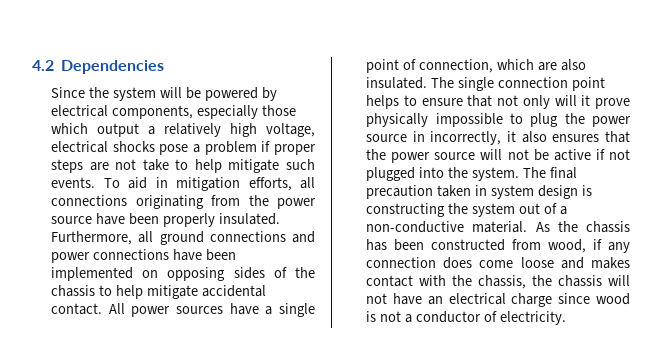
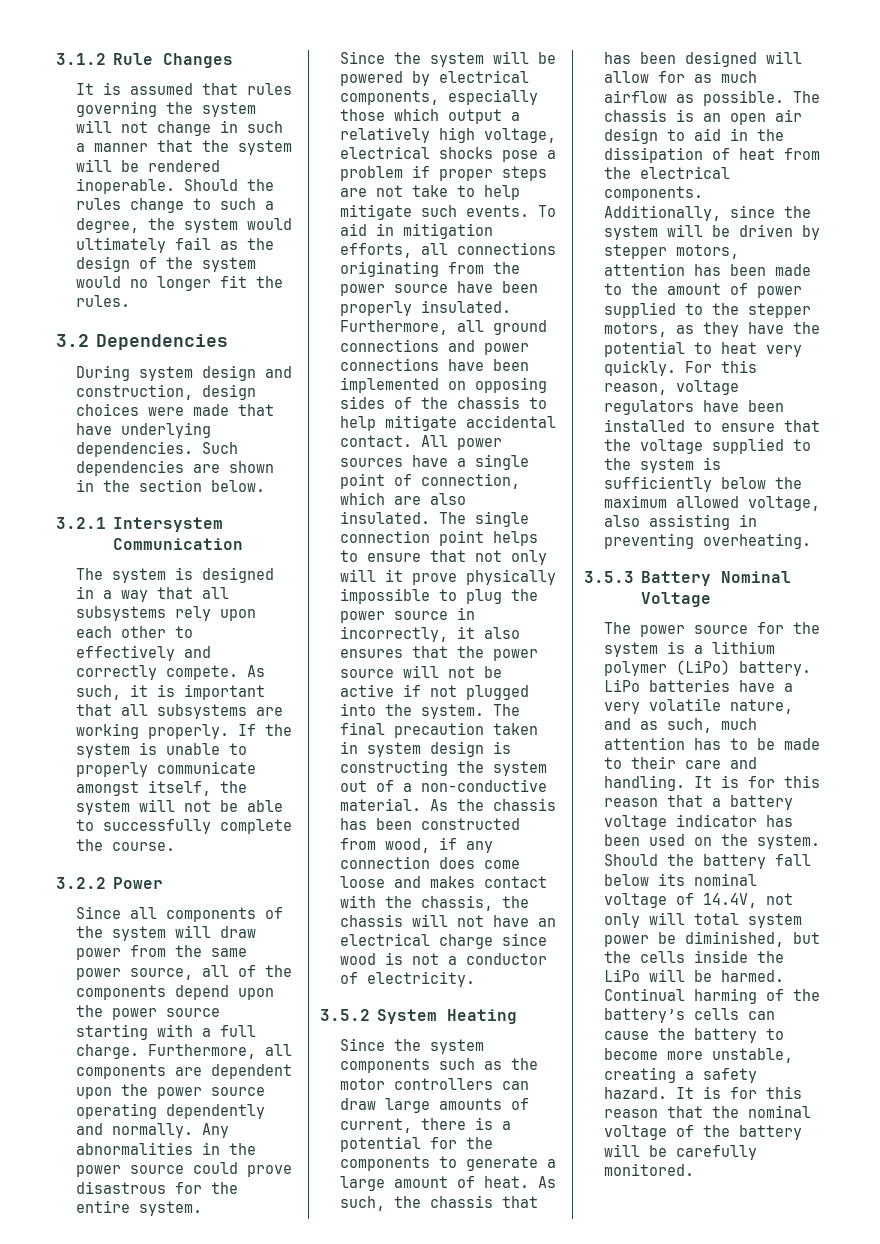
[32,60,165,74] 4.2 Dependencies -> [56,53,234,68] [75,82,292,95] [75,101,256,117] [75,120,283,136] [75,140,292,155] [75,159,220,172] [75,178,274,194] [75,198,274,213] [75,218,292,233] [75,237,274,253] [75,256,256,272] [75,275,283,291] [75,295,130,307] [56,334,229,350] [75,365,292,381] [75,384,256,400] [75,403,274,416] [75,422,211,438] [75,441,238,457] [75,460,274,476] [75,479,265,492] [56,517,224,532] [113,538,244,550] [75,567,274,583] [75,586,229,602] [75,606,256,621] [75,626,193,638] [75,645,211,661] [75,665,265,680] [75,684,265,700] [75,704,283,719] [75,723,292,739] [75,742,247,758] [75,761,256,777] [75,780,247,796] [75,799,283,815] [75,819,292,834] [75,839,175,851] [56,877,164,889] [75,906,283,922] [75,925,256,941] [75,945,247,960] [75,965,292,980] [75,985,274,1000] [75,1005,220,1020] [75,1024,256,1040] [75,1044,292,1059] [75,1064,292,1079] [75,1084,265,1099] [75,1103,265,1119] [75,1123,229,1138] [75,1142,256,1155] [75,1162,292,1177] [75,1181,238,1194] [75,1200,202,1216] 3.1.2 Rule Changes // It is assumed that rules governing the system will not change in such a manner that the system will be rendered inoperable. Should the rules change to such a degree, the system would ultimately fail as the design of the system would no longer fit the rules. // 3.2 Dependencies // During system design and construction, design choices were made that have underlying dependencies. Such dependencies are shown in the section below. // 3.2.1 Intersystem Communication // The system is designed in a way that all subsystems rely upon each other to effectively and correctly compete. As such, it is important that all subsystems are working properly. If the system is unable to properly communicate amongst itself, the system will not be able to successfully complete the course. // 3.2.2 Power // Since all components of the system will draw power from the same power source, all of the components depend upon the power source starting with a full charge. Furthermore, all components are dependent upon the power source operating dependently and normally. Any abnormalities in the power source could prove disastrous for the entire system.
(566, 318) none -> [320,1009,518,1024] [339,1038,484,1054] [339,1058,538,1073] [339,1078,529,1090] [339,1098,529,1113] [339,1117,511,1133] [339,1136,493,1152] [339,1156,556,1171] [339,1176,556,1191] [339,1195,538,1211] [603,51,802,67] [603,71,757,83] [603,90,820,106] [603,109,802,125] [603,128,784,144] [603,147,820,163] [603,166,730,179] [603,186,703,201] [603,205,811,221] [603,224,820,240] [603,244,739,259] [603,263,811,276] [603,283,802,298] [603,302,811,318] [603,322,820,337] [603,341,802,357] [603,360,757,376] [603,380,739,395] [603,400,784,415] [603,419,820,432] [603,438,811,454] [603,457,721,473] [603,476,802,492] [603,495,820,511] [603,514,757,530] [603,533,811,549] [584,571,792,586] [641,592,712,607] [603,622,820,637] [603,641,775,657] [603,660,811,676] [603,679,793,692] [603,698,793,714] [603,718,757,733] [603,737,820,750] [603,756,757,769] [603,775,820,791] [603,795,793,810] [603,814,793,830] [603,834,820,849] [603,854,811,869] [603,873,757,886] [603,893,793,908] [603,912,802,928] [603,931,820,947] [603,950,784,963] [603,969,784,982] [603,988,820,1004] [603,1008,775,1023] [603,1028,784,1043] [603,1048,793,1063] [603,1067,757,1083] [603,1086,802,1099] [603,1105,811,1118] [603,1125,802,1140] [603,1144,757,1160] [603,1163,694,1176] // 3.5.2 System Heating // Since the system components such as the motor controllers can draw large amounts of current, there is a potential for the components to generate a large amount of heat. As such, the chassis that has been designed will allow for as much airflow as possible. The chassis is an open air design to aid in the dissipation of heat from the electrical components. Additionally, since the system will be driven by stepper motors, attention has been made to the amount of power supplied to the stepper motors, as they have the potential to heat very quickly. For this reason, voltage regulators have been installed to ensure that the voltage supplied to the system is sufficiently below the maximum allowed voltage, also assisting in preventing overheating. // 3.5.3 Battery Nominal Voltage // The power source for the system is a lithium polymer (LiPo) battery. LiPo batteries have a very volatile nature, and as such, much attention has to be made to their care and handling. It is for this reason that a battery voltage indicator has been used on the system. Should the battery fall below its nominal voltage of 14.4V, not only will total system power be diminished, but the cells inside the LiPo will be harmed. Continual harming of the battery’s cells can cause the battery to become more unstable, creating a safety hazard. It is for this reason that the nominal voltage of the battery will be carefully monitored.

